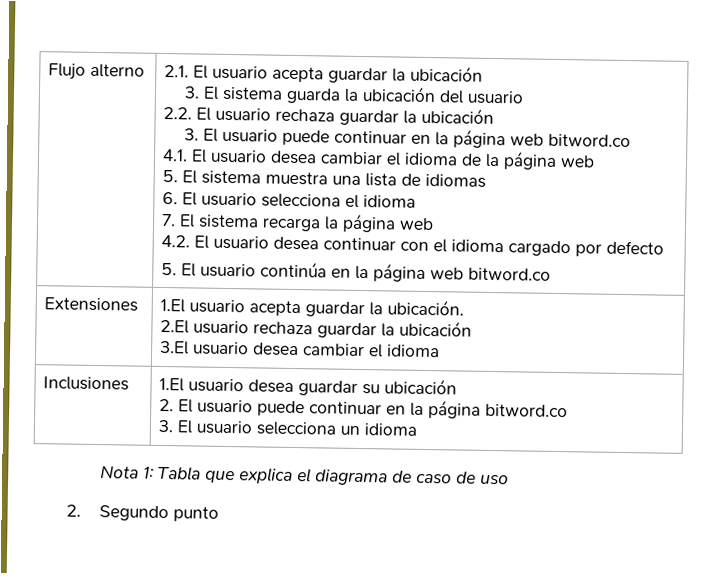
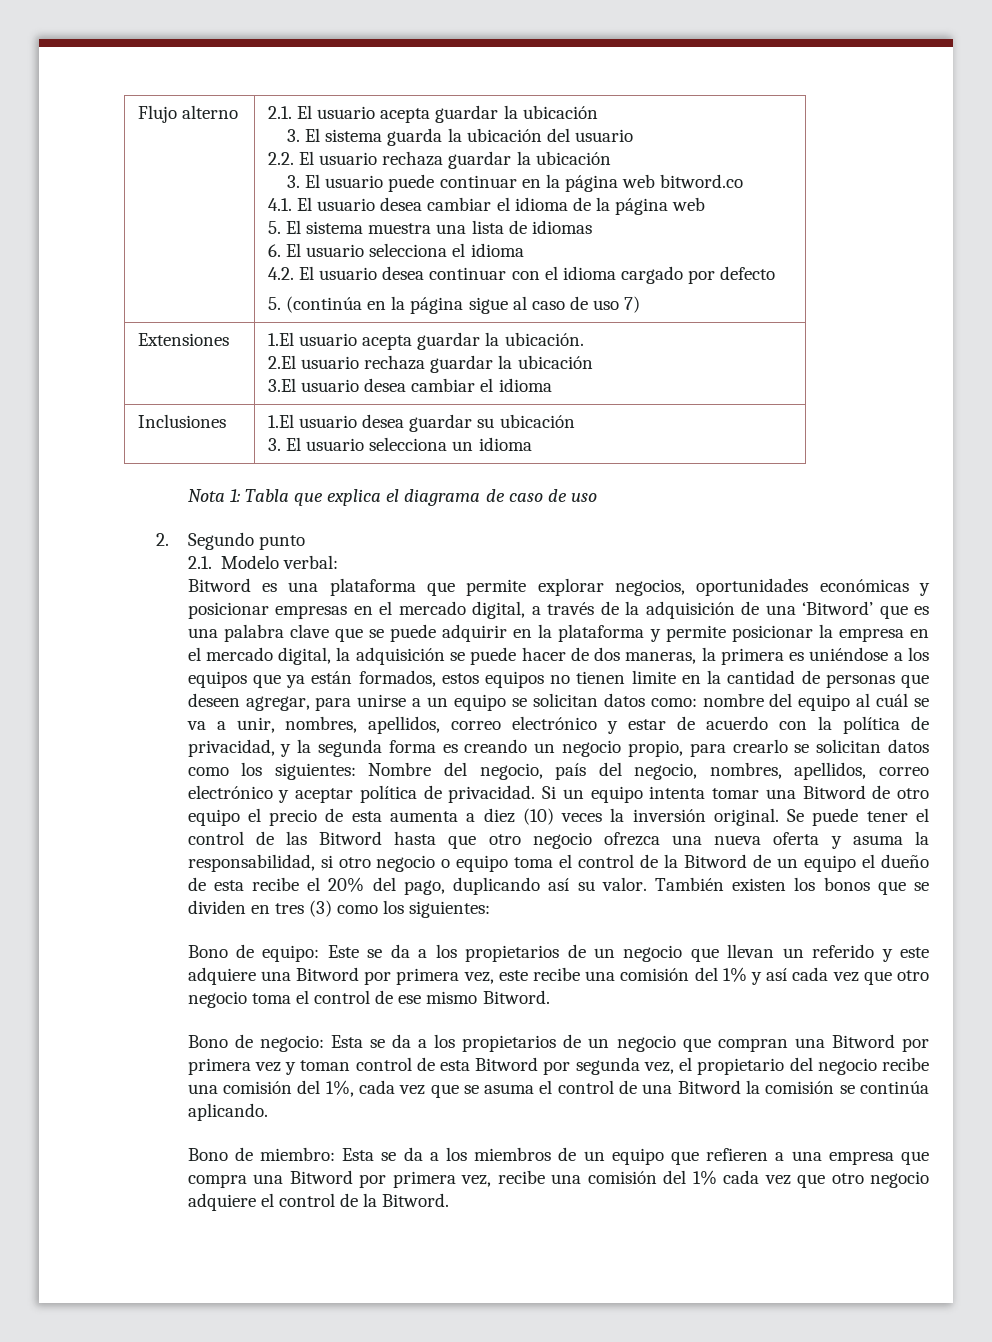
[161,213,435,233] // 7. El sistema recarga la página web -> (524, 250) none
[181,261,552,282] El usuario continúa en la página web bitword.co -> [286,296,641,314] (continúa en la página sigue al caso de uso 7)
[159,398,569,419] // 2. El usuario puede continuar en la página bitword.co -> (575, 421) none
(220, 514) none -> [187,555,339,569] [187,578,930,596] [187,601,930,619] [187,624,930,642] [187,647,930,665] [187,670,929,688] [187,693,930,711] [186,716,930,734] [187,739,929,757] [187,762,929,780] [187,785,929,803] [187,808,930,826] [187,831,929,849] [187,854,930,872] [187,877,930,895] [187,900,491,918] [187,944,930,962] [187,967,930,985] [187,990,550,1008] [187,1034,930,1052] [187,1057,929,1075] [187,1080,930,1098] [187,1103,268,1121] [187,1147,930,1165] [187,1170,930,1188] [187,1193,450,1211] // 2.1. Modelo verbal: // Bitword es una plataforma que permite explorar negocios, oportunidades económicas y posicionar empresas en el mercado digital, a través de la adquisición de una ‘Bitword’ que es una palabra clave que se puede adquirir en la plataforma y permite posicionar la empresa en el mercado digital, la adquisición se puede hacer de dos maneras, la primera es uniéndose a los equipos que ya están formados, estos equipos no tienen limite en la cantidad de personas que deseen agregar, para unirse a un equipo se solicitan datos como: nombre del equipo al cuál se va a unir, nombres, apellidos, correo electrónico y estar de acuerdo con la política de privacidad, y la segunda forma es creando un negocio propio, para crearlo se solicitan datos como los siguientes: Nombre del negocio, país del negocio, nombres, apellidos, correo electrónico y aceptar política de privacidad. Si un equipo intenta tomar una Bitword de otro equipo el precio de esta aumenta a diez (10) veces la inversión original. Se puede tener el control de las Bitword hasta que otro negocio ofrezca una nueva oferta y asuma la responsabilidad, si otro negocio o equipo toma el control de la Bitword de un equipo el dueño de esta recibe el 20% del pago, duplicando así su valor. También existen los bonos que se dividen en tres (3) como los siguientes: // Bono de equipo: Este se da a los propietarios de un negocio que llevan un referido y este adquiere una Bitword por primera vez, este recibe una comisión del 1% y así cada vez que otro negocio toma el control de ese mismo Bitword. // Bono de negocio: Esta se da a los propietarios de un negocio que compran una Bitword por primera vez y toman control de esta Bitword por segunda vez, el propietario del negocio recibe una comisión del 1%, cada vez que se asuma el control de una Bitword la comisión se continúa aplicando. // Bono de miembro: Esta se da a los miembros de un equipo que refieren a una empresa que compra una Bitword por primera vez, recibe una comisión del 1% cada vez que otro negocio adquiere el control de la Bitword.

